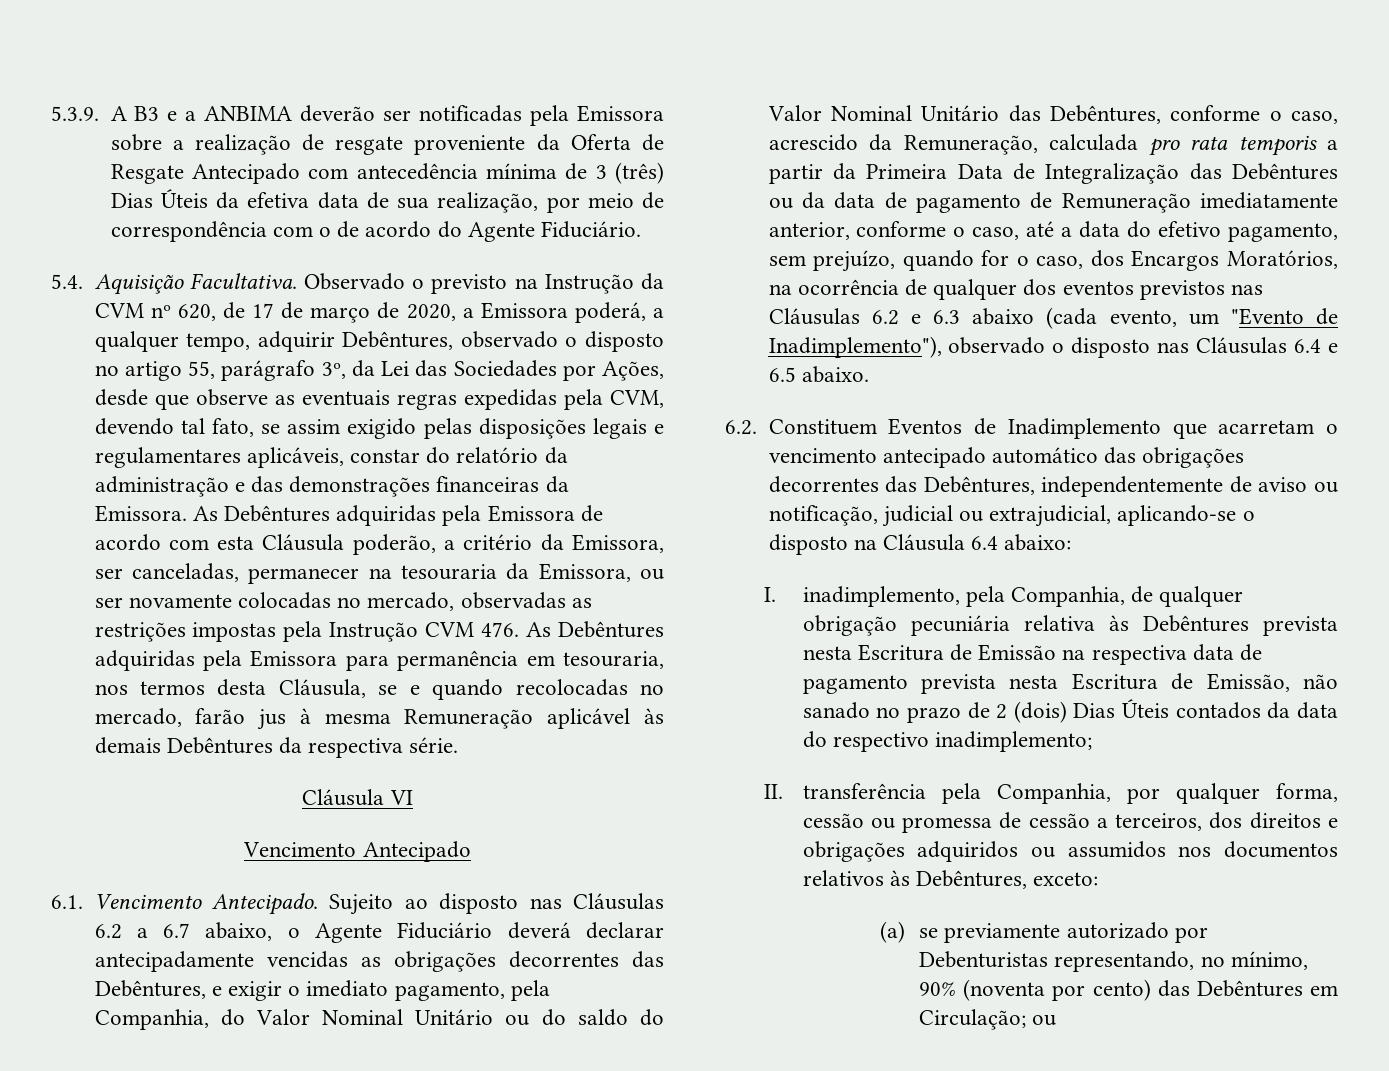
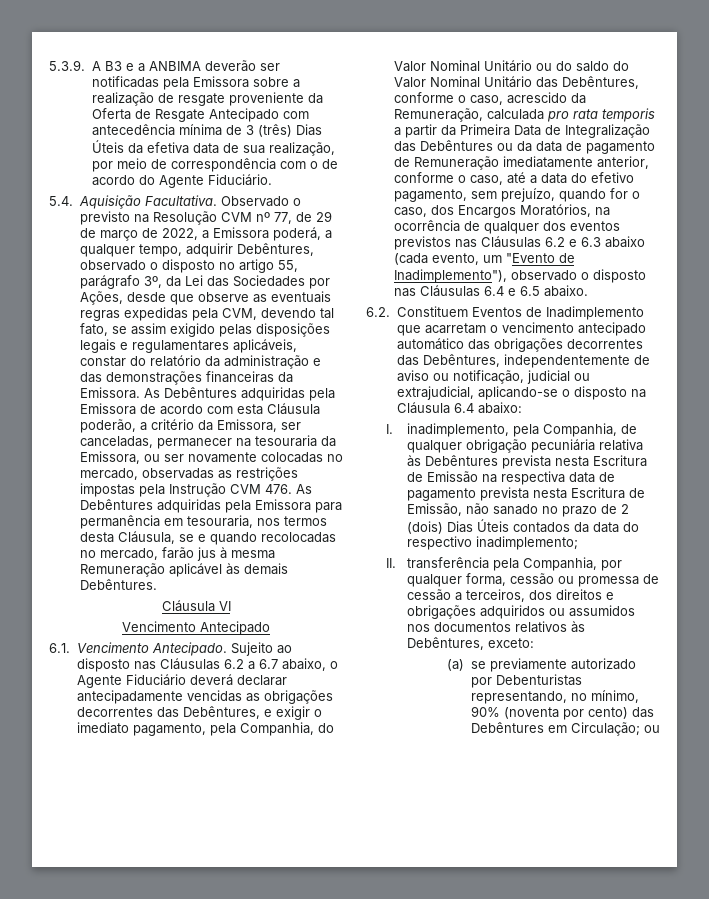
[544,273,664,294] [94,302,274,321] Instrução da CVM nº 620, de 17 -> [152,211,332,225] Resolução CVM nº 77, de 29
[406,304,456,321] 2020, -> [161,228,198,240] 2022,
[166,737,459,758] Debêntures da respectiva série. -> [79,579,157,590] Debêntures.

